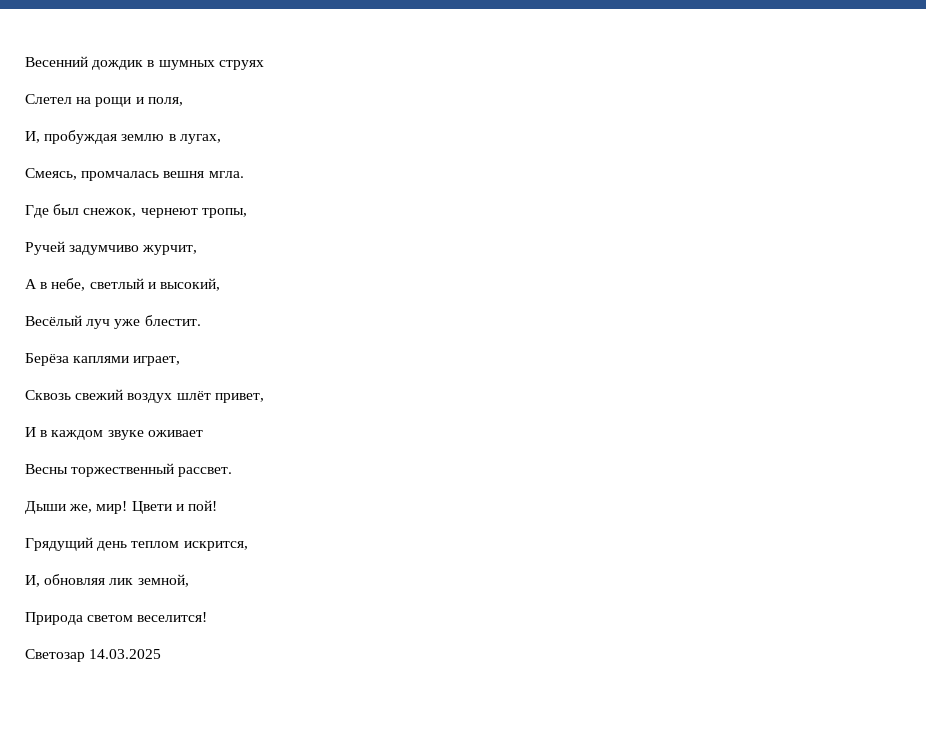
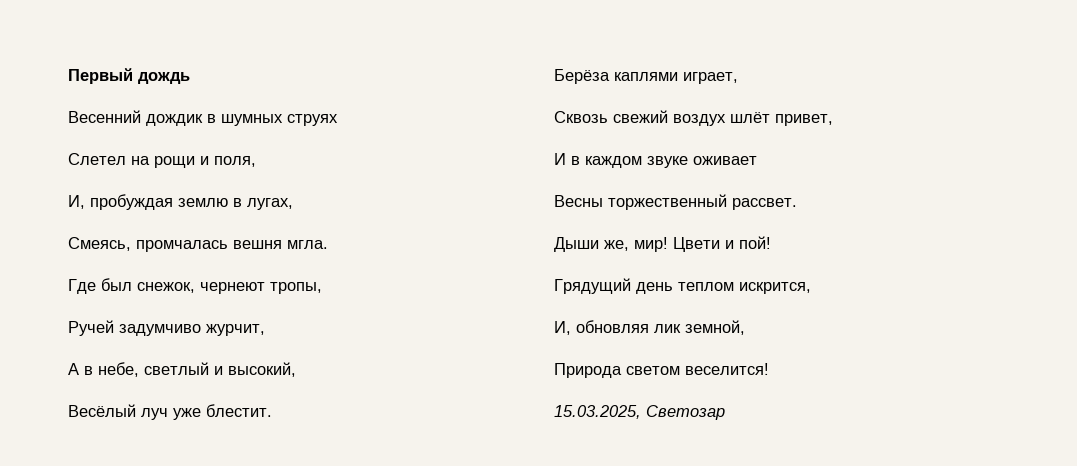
(25, 61) none -> [68,68,190,84] Первый дождь //
[25,649,162,662] Светозар 14.03.2025 -> [554,405,725,420] 15.03.2025, Светозар

